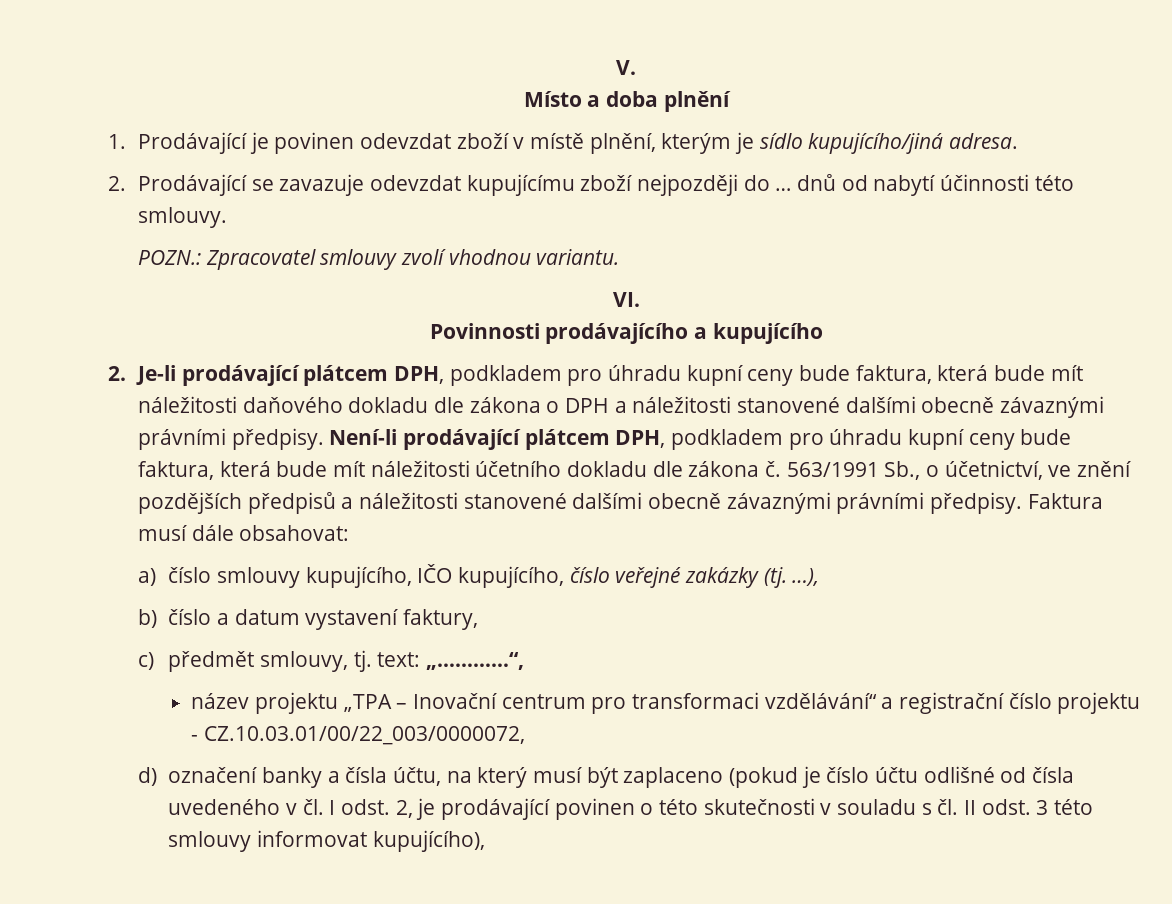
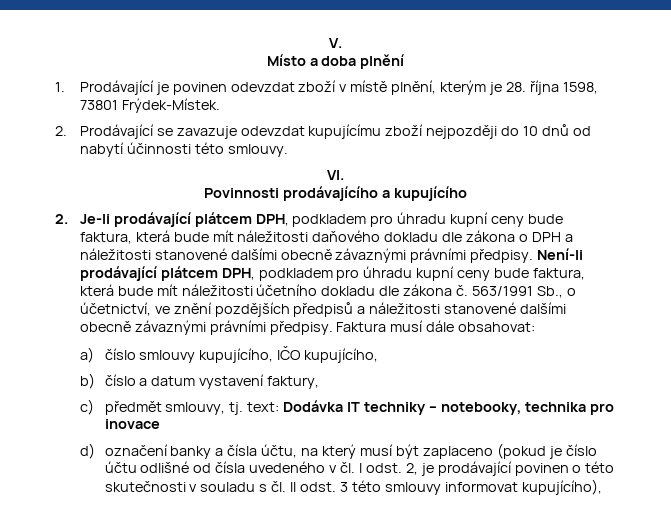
[759,133,1019,154] sídlo kupujícího/jiná adresa. -> [505,80,598,95] [79,98,220,113] 28. října 1598, 73801 Frýdek-Místek.
[775,188,792,191] … -> [523,126,539,136] 10
[138,249,620,270] // POZN.: Zpracovatel smlouvy zvolí vhodnou variantu. -> (288, 150) none
[569,567,820,588] číslo veřejné zakázky (tj. …), -> (379, 355) none
[425,652,524,670] [191,692,1141,714] [191,726,525,745] „…………“, // název projektu „TPA – Inovační centrum pro transformaci vzdělávání“ a registrační číslo projektu - CZ.10.03.01/00/22_003/0000072, -> [283,400,614,415] [104,419,160,429] Dodávka IT techniky – notebooky, technika pro inovace

